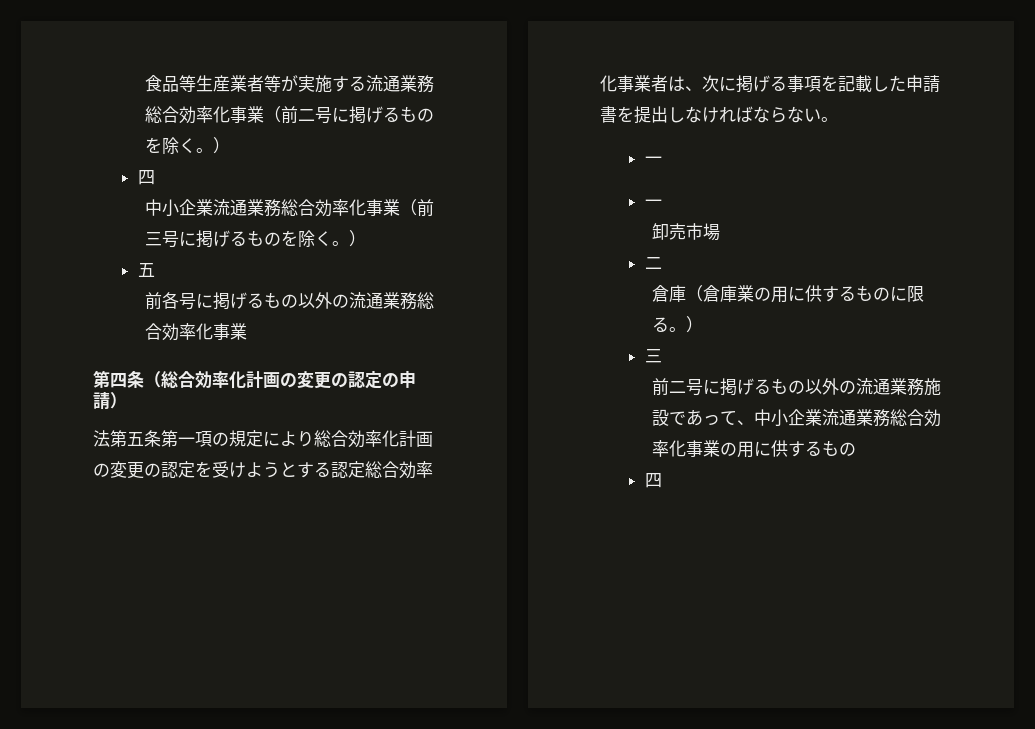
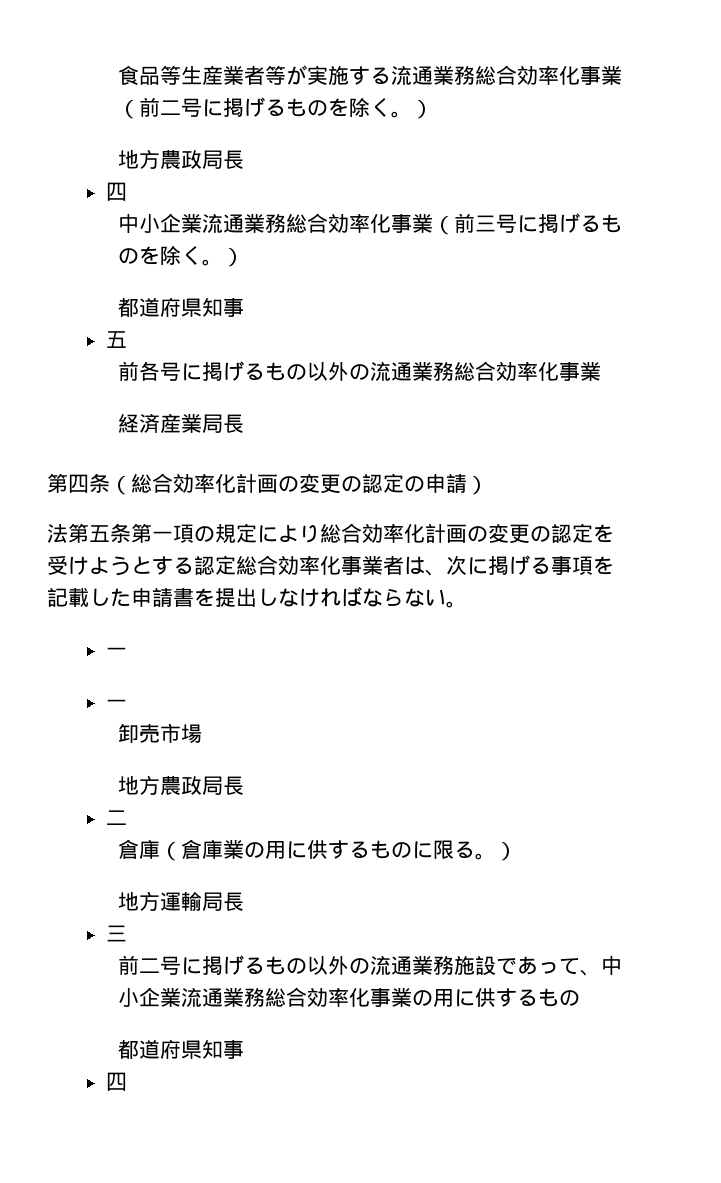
(231, 145) none -> [117,149,244,169] // 地方農政局長
(367, 238) none -> [117,297,244,317] // 都道府県知事
(248, 331) none -> [117,413,244,434] // 経済産業局長
(721, 232) none -> [117,775,244,795] // 地方農政局長
(704, 324) none -> [117,891,244,911] // 地方運輸局長
(857, 449) none -> [117,1039,244,1059] // 都道府県知事

